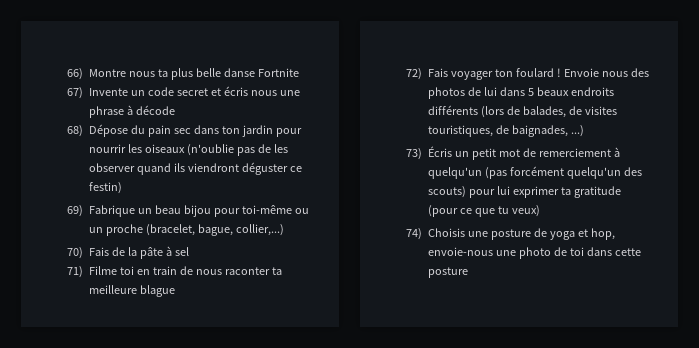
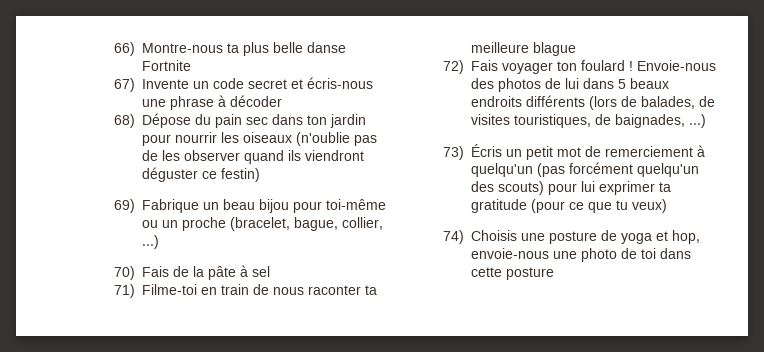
[88,69,155,77] Montre nous -> [142,43,224,53] Montre-nous
[223,86,277,96] écris nous -> [307,77,374,89] écris-nous
[135,105,175,115] décode -> [230,95,283,107] décoder
[235,224,284,236] collier,...) -> [342,217,384,230] [142,235,160,249] collier, ...)
[88,266,134,275] Filme toi -> [142,284,198,295] Filme-toi
[563,68,628,77] Envoie nous -> [637,60,717,71] Envoie-nous

